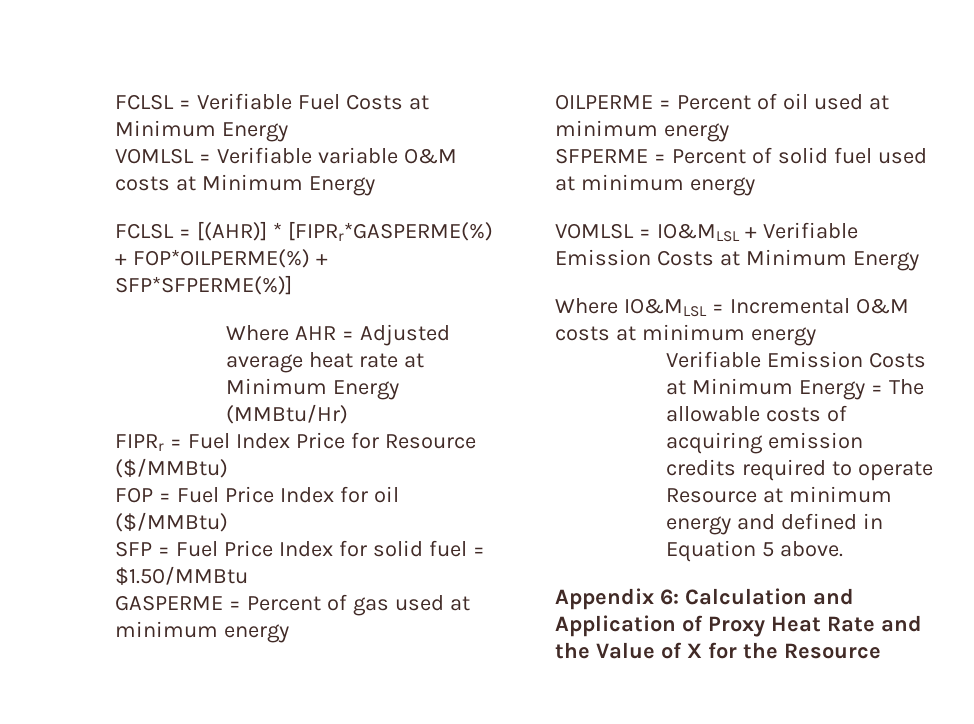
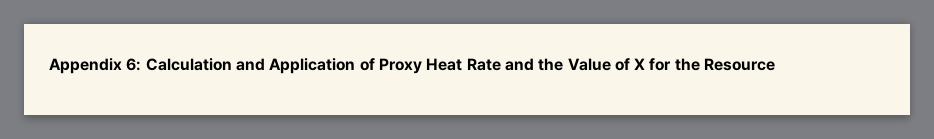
[115,93,429,110] [115,120,288,142] [115,147,457,164] [115,174,375,196] [115,221,493,241] [115,249,328,268] [115,275,292,295] [225,324,450,346] [225,352,424,373] [225,378,399,400] [225,404,348,424] [115,432,476,451] [115,458,228,478] [115,486,399,503] [115,512,228,532] [115,540,485,557] [115,566,248,586] [115,594,470,616] [115,621,289,643] [555,93,889,110] [555,120,729,142] [555,147,927,164] [555,174,755,196] [555,222,858,242] [555,249,919,271] [555,298,909,317] [555,324,816,346] [665,351,926,368] [665,378,924,400] [665,405,847,422] [665,432,863,454] [665,459,933,481] [665,486,892,503] [665,513,883,535] [665,540,843,562] FCLSL = Verifiable Fuel Costs at Minimum Energy // VOMLSL = Verifiable variable O&M costs at Minimum Energy // FCLSL = [(AHR)] * [FIPRr*GASPERME(%) + FOP*OILPERME(%) + SFP*SFPERME(%)] // Where AHR = Adjusted average heat rate at Minimum Energy (MMBtu/Hr) // FIPRr = Fuel Index Price for Resource ($/MMBtu) // FOP = Fuel Price Index for oil ($/MMBtu) // SFP = Fuel Price Index for solid fuel = $1.50/MMBtu // GASPERME = Percent of gas used at minimum energy // OILPERME = Percent of oil used at minimum energy // SFPERME = Percent of solid fuel used at minimum energy // VOMLSL = IO&MLSL + Verifiable Emission Costs at Minimum Energy // Where IO&MLSL = Incremental O&M costs at minimum energy // Verifiable Emission Costs at Minimum Energy = The allowable costs of acquiring emission credits required to operate Resource at minimum energy and defined in Equation 5 above. // -> (49, 66) none

